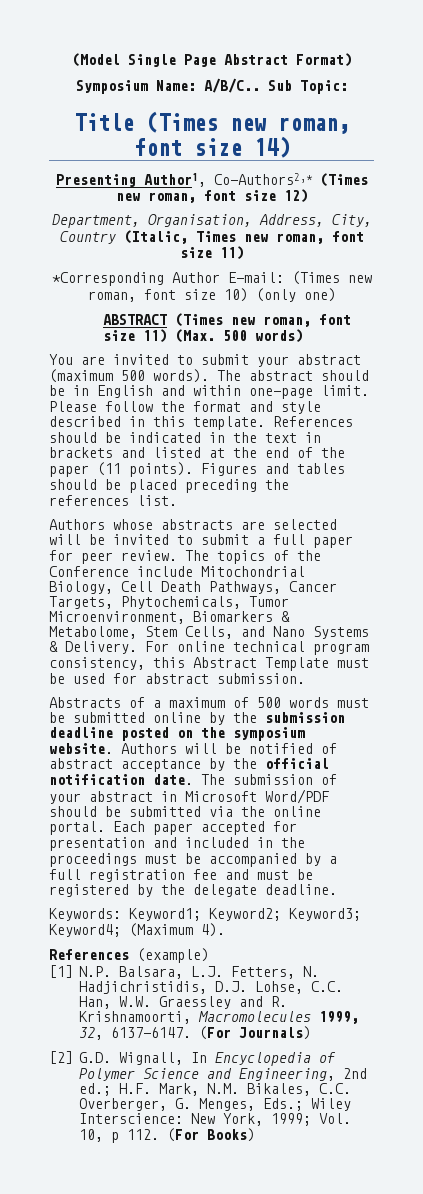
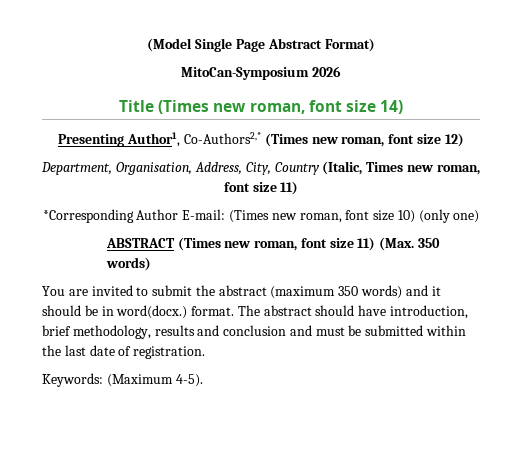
[75,78,348,94] Symposium Name: A/B/C.. Sub Topic: -> [181,66,341,80] MitoCan-Symposium 2026
[223,330,248,341] 500 -> [418,238,441,248] 350
[257,356,289,367] your -> [195,285,215,296] the
[121,369,369,383] [49,385,369,399] [49,401,321,414] [49,416,353,430] [49,432,321,443] [49,447,345,458] [49,462,345,477] [49,479,289,493] [49,495,177,506] [49,519,337,530] [49,534,353,548] [49,550,321,564] [49,566,305,577] [49,581,337,594] [49,596,289,609] [49,611,290,624] [49,626,369,639] [49,641,369,655] [49,657,369,671] [49,673,305,684] [49,697,369,708] [49,712,345,725] [49,727,305,741] [49,743,337,754] [49,758,329,772] [49,774,337,785] [49,789,329,804] [49,806,321,817] [49,821,297,835] [49,837,305,851] [49,853,337,867] [49,869,313,882] [49,884,337,897] [49,908,361,921] [49,923,225,937] [49,948,209,963] [49,965,319,979] [79,981,343,994] [79,996,287,1009] [79,1011,359,1024] [79,1026,311,1040] [49,1051,336,1066] [79,1068,367,1081] [79,1083,351,1096] [79,1098,351,1111] [79,1113,351,1126] [79,1128,255,1143] 500 words). The abstract should be in English and within one-page limit. Please follow the format and style described in this template. References should be indicated in the text in brackets and listed at the end of the paper (11 points). Figures and tables should be placed preceding the references list. // Authors whose abstracts are selected will be invited to submit a full paper for peer review. The topics of the Conference include Mitochondrial Biology, Cell Death Pathways, Cancer Targets, Phytochemicals, Tumor Microenvironment, Biomarkers & Metabolome, Stem Cells, and Nano Systems & Delivery. For online technical program consistency, this Abstract Template must be used for abstract submission. // Abstracts of a maximum of 500 words must be submitted online by the submission deadline posted on the symposium website. Authors will be notified of abstract acceptance by the official notification date. The submission of your abstract in Microsoft Word/PDF should be submitted via the online portal. Each paper accepted for presentation and included in the proceedings must be accompanied by a full registration fee and must be registered by the delegate deadline. // Keywords: Keyword1; Keyword2; Keyword3; Keyword4; (Maximum 4). // References (example) // [1] N.P. Balsara, L.J. Fetters, N. Hadjichristidis, D.J. Lohse, C.C. Han, W.W. Graessley and R. Krishnamoorti, Macromolecules 1999, 32, 6137-6147. (For Journals) // [2] G.D. Wignall, In Encyclopedia of Polymer Science and Engineering, 2nd ed.; H.F. Mark, N.M. Bikales, C.C. Overberger, G. Menges, Eds.; Wiley Interscience: New York, 1999; Vol. 10, p 112. (For Books) -> [338,285,441,299] [42,305,469,319] [42,325,467,339] [42,345,206,359] [42,373,203,387] 350 words) and it should be in word(docx.) format. The abstract should have introduction, brief methodology, results and conclusion and must be submitted within the last date of registration. // Keywords: (Maximum 4-5).

